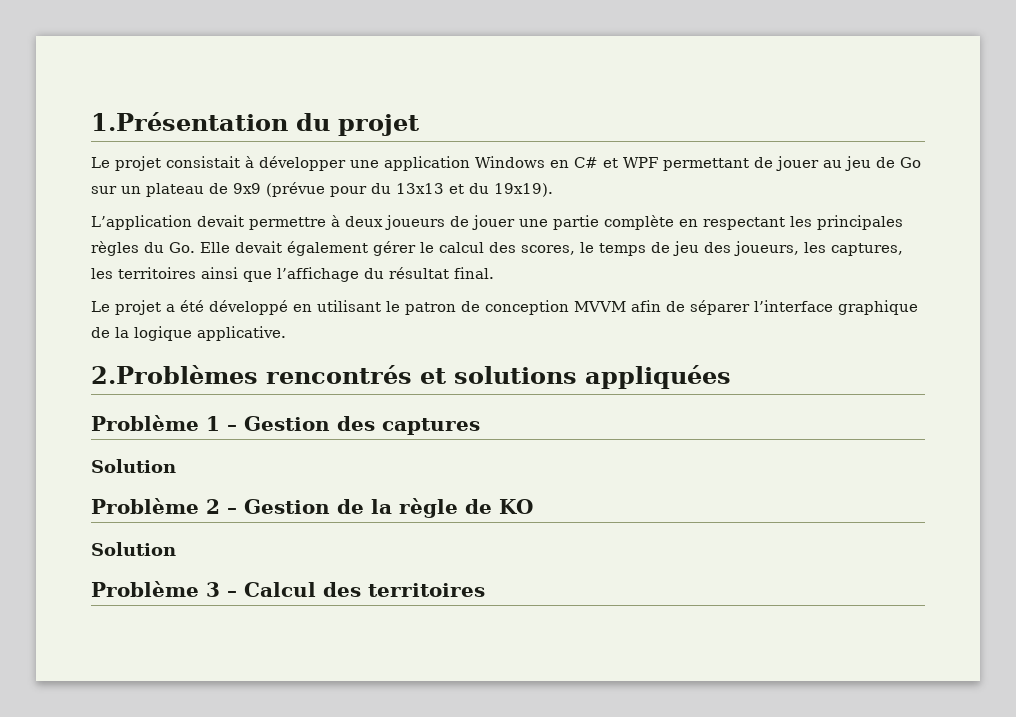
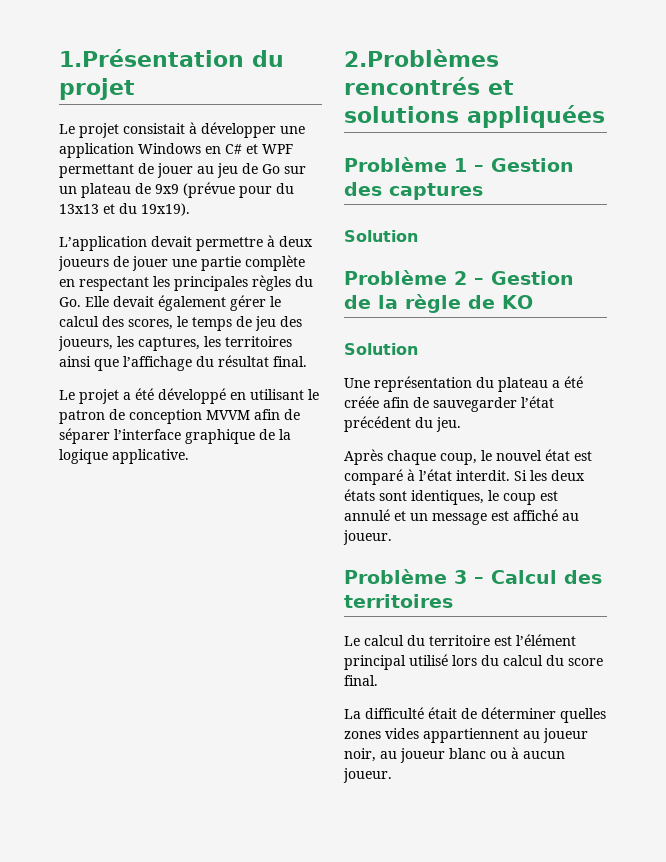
(176, 549) none -> [344,376,583,392] [344,396,554,412] [344,416,461,432] [344,449,592,465] [344,469,585,485] [344,489,558,505] [344,509,579,525] [343,530,392,545] // Une représentation du plateau a été créée afin de sauvegarder l’état précédent du jeu. // Après chaque coup, le nouvel état est comparé à l’état interdit. Si les deux états sont identiques, le coup est annulé et un message est affiché au joueur.
(485, 590) none -> [344,634,576,646] [344,654,603,670] [344,675,378,686] [344,707,606,723] [344,728,588,743] [344,747,565,763] [343,768,392,783] // Le calcul du territoire est l’élément principal utilisé lors du calcul du score final. // La difficulté était de déterminer quelles zones vides appartiennent au joueur noir, au joueur blanc ou à aucun joueur.

